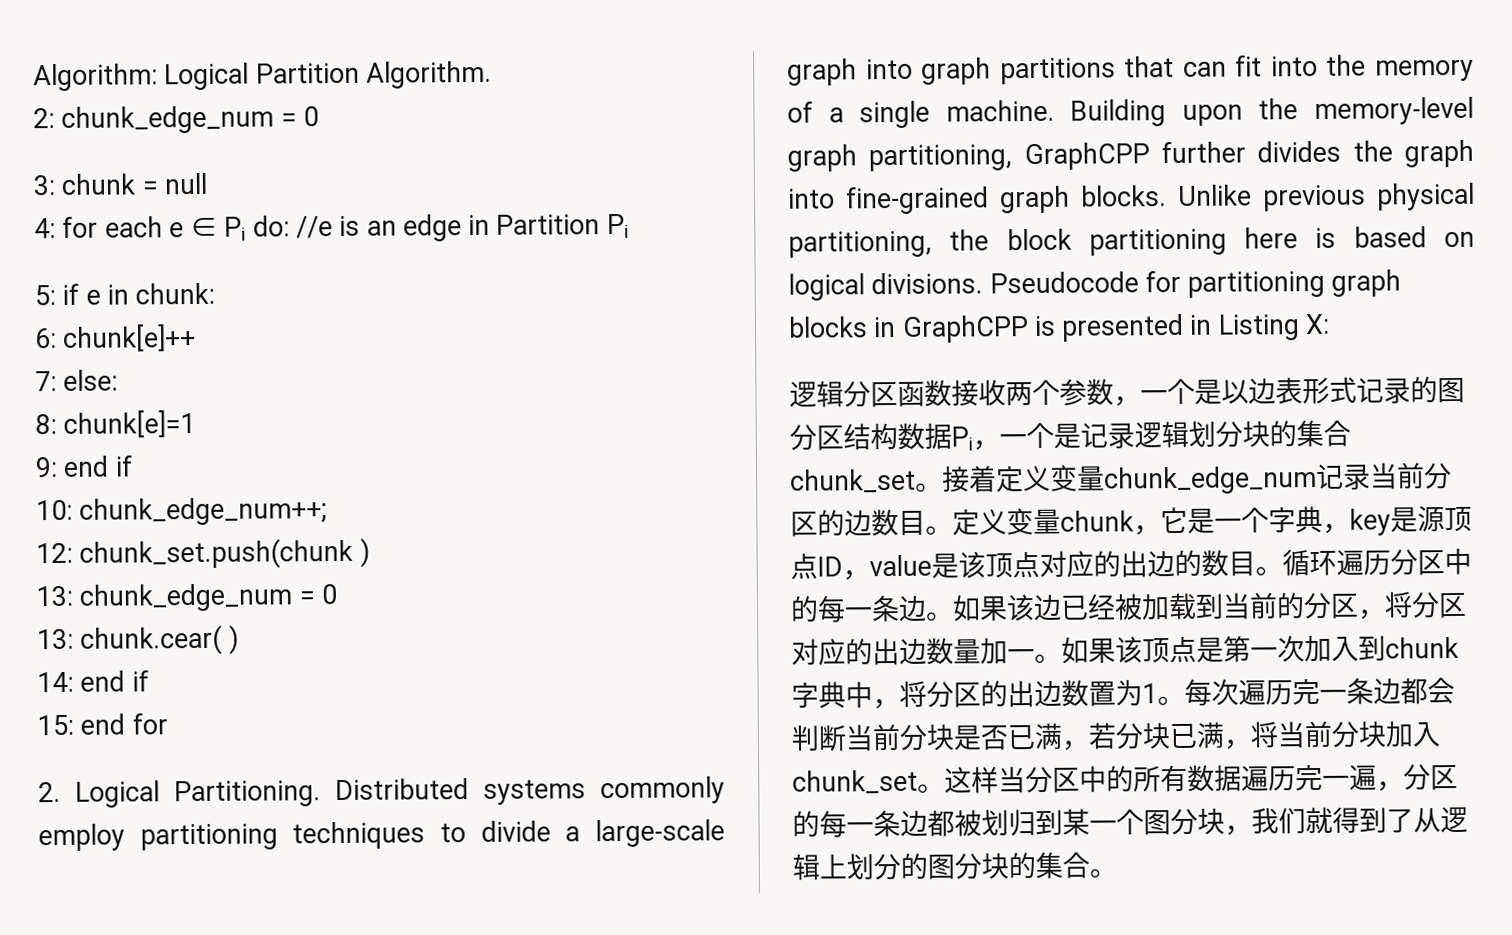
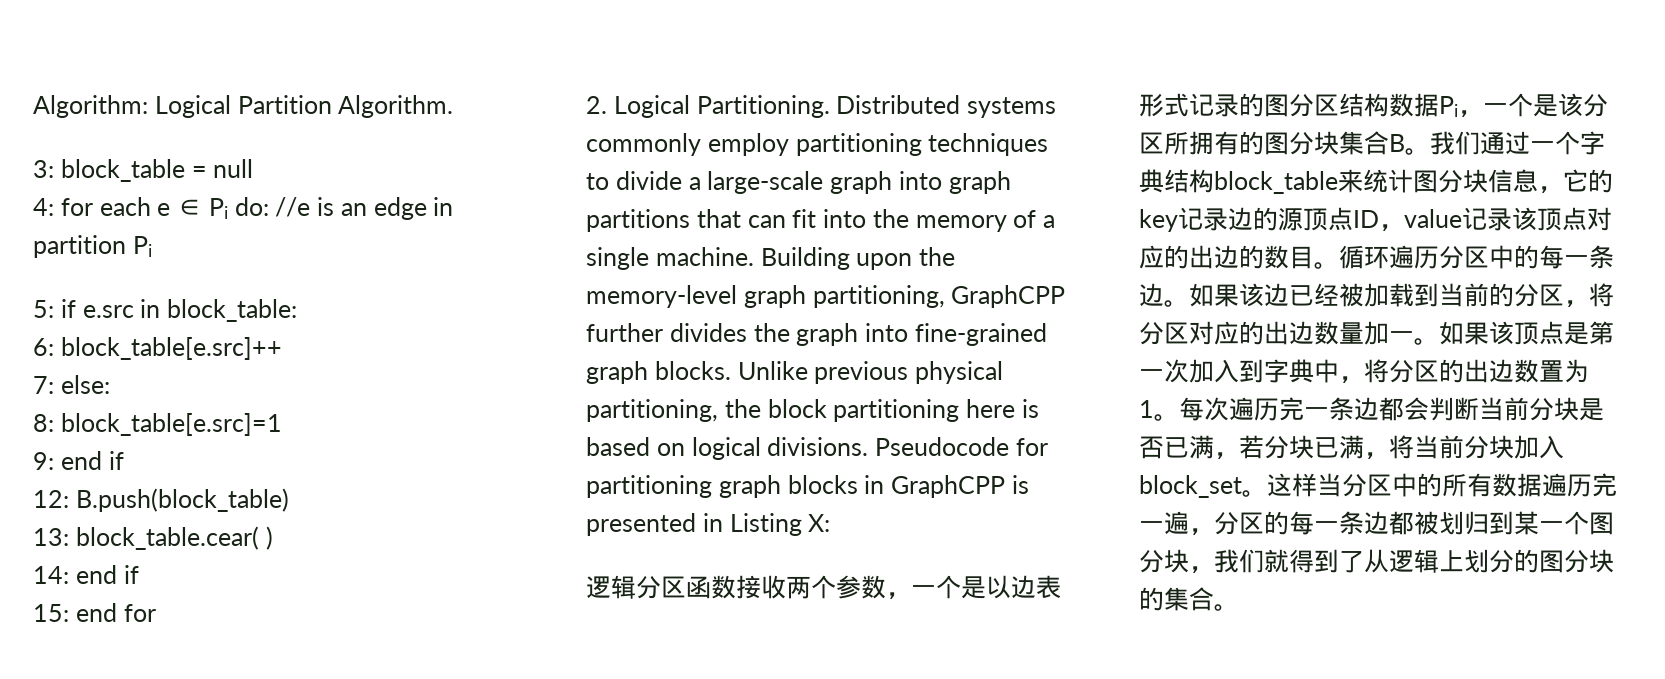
[33,105,319,134] // 2: chunk_edge_num = 0 -> (454, 106) none
[61,173,137,195] chunk -> [60,159,185,182] block_table
[496,214,601,235] Partition -> [33,235,126,258] partition
[85,282,216,305] e in chunk: -> [82,299,297,322] e.src in block_table:
[62,324,197,352] chunk[e]++ -> [60,337,282,360] block_table[e.src]++
[63,410,197,438] chunk[e]=1 -> [60,413,282,436] block_table[e.src]=1
[36,497,328,526] // 10: chunk_edge_num++; -> (124, 460) none
[79,537,370,570] [36,583,337,612] [37,624,223,656] chunk_set.push(chunk ) // 13: chunk_edge_num = 0 // 13: chunk.cear( -> [75,488,289,512] [33,526,259,550] B.push(block_table) // 13: block_table.cear(
[1080,419,1351,449] [790,462,1452,495] [790,505,1418,537] 记录逻辑划分块的集合chunk_set。接着定义变量chunk_edge_num记录当前分区的边数目。定义变量chunk，它是一个字典，key是 -> [1558,93,1608,117] [1139,131,1605,155] [1139,169,1613,194] [1139,207,1278,232] 该分区所拥有的图分块集合B。我们通过一个字典结构block_table来统计图分块信息，它的key记录边的
[931,553,959,579] 是 -> [1462,207,1512,231] 记录
[1385,636,1459,659] chunk -> (1264, 371) none
[792,769,918,794] chunk_set -> [1139,475,1242,498] block_set

